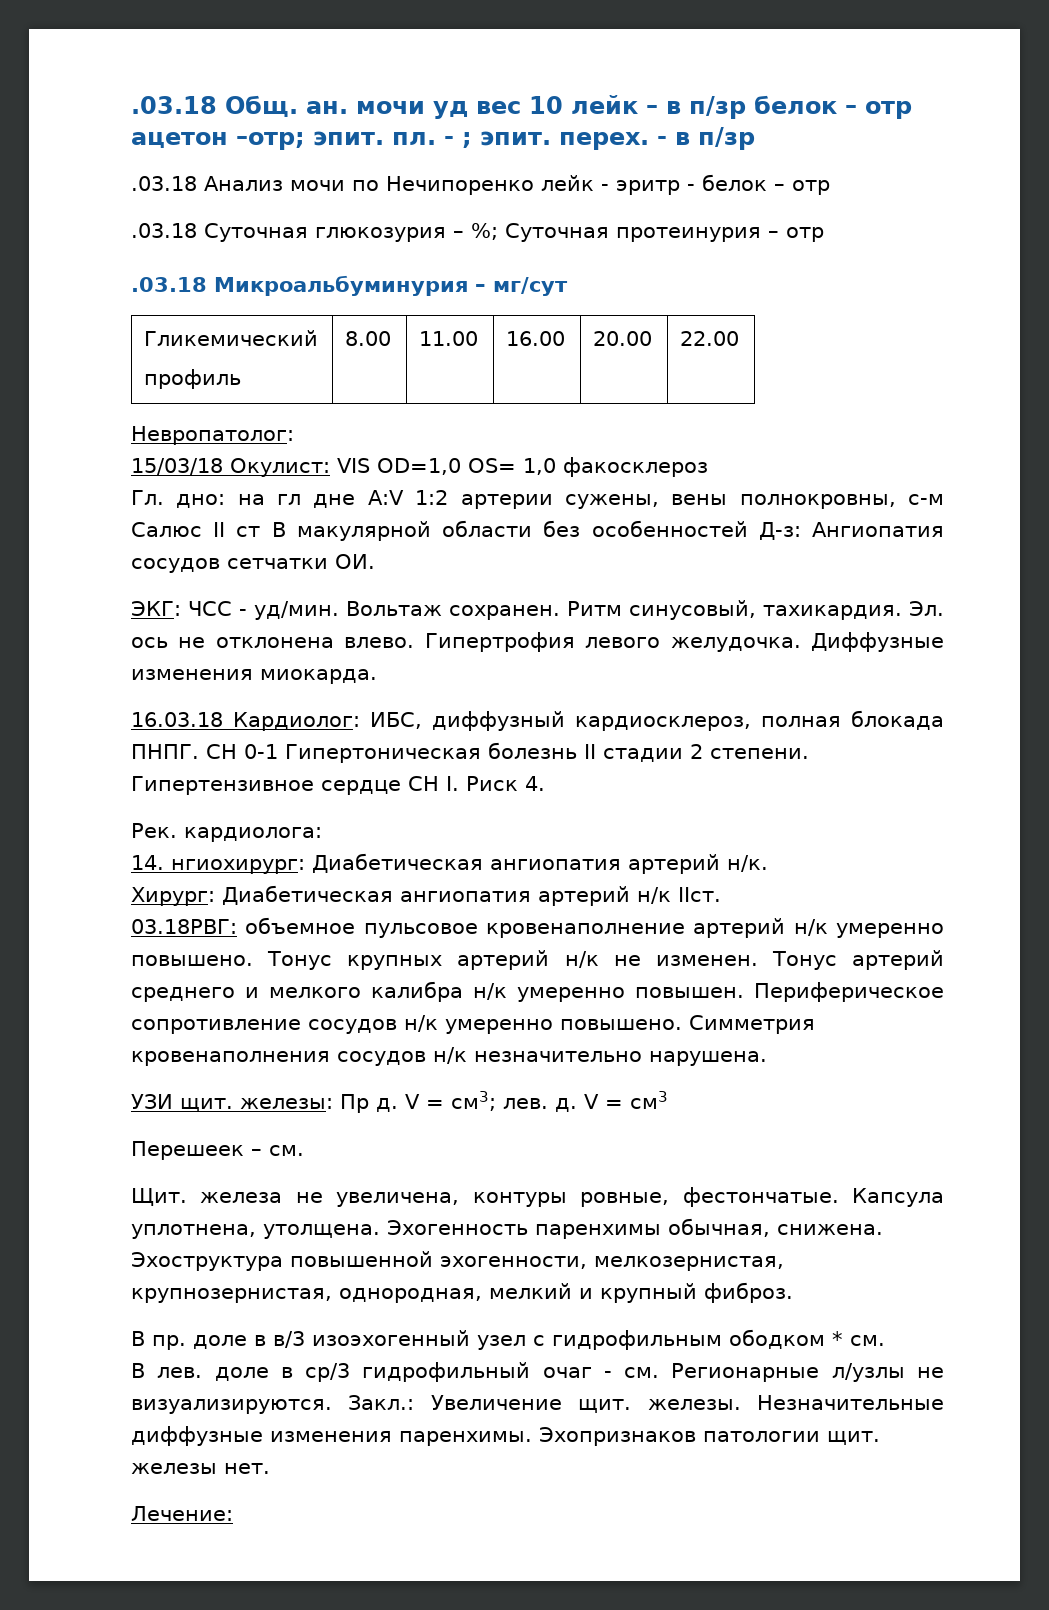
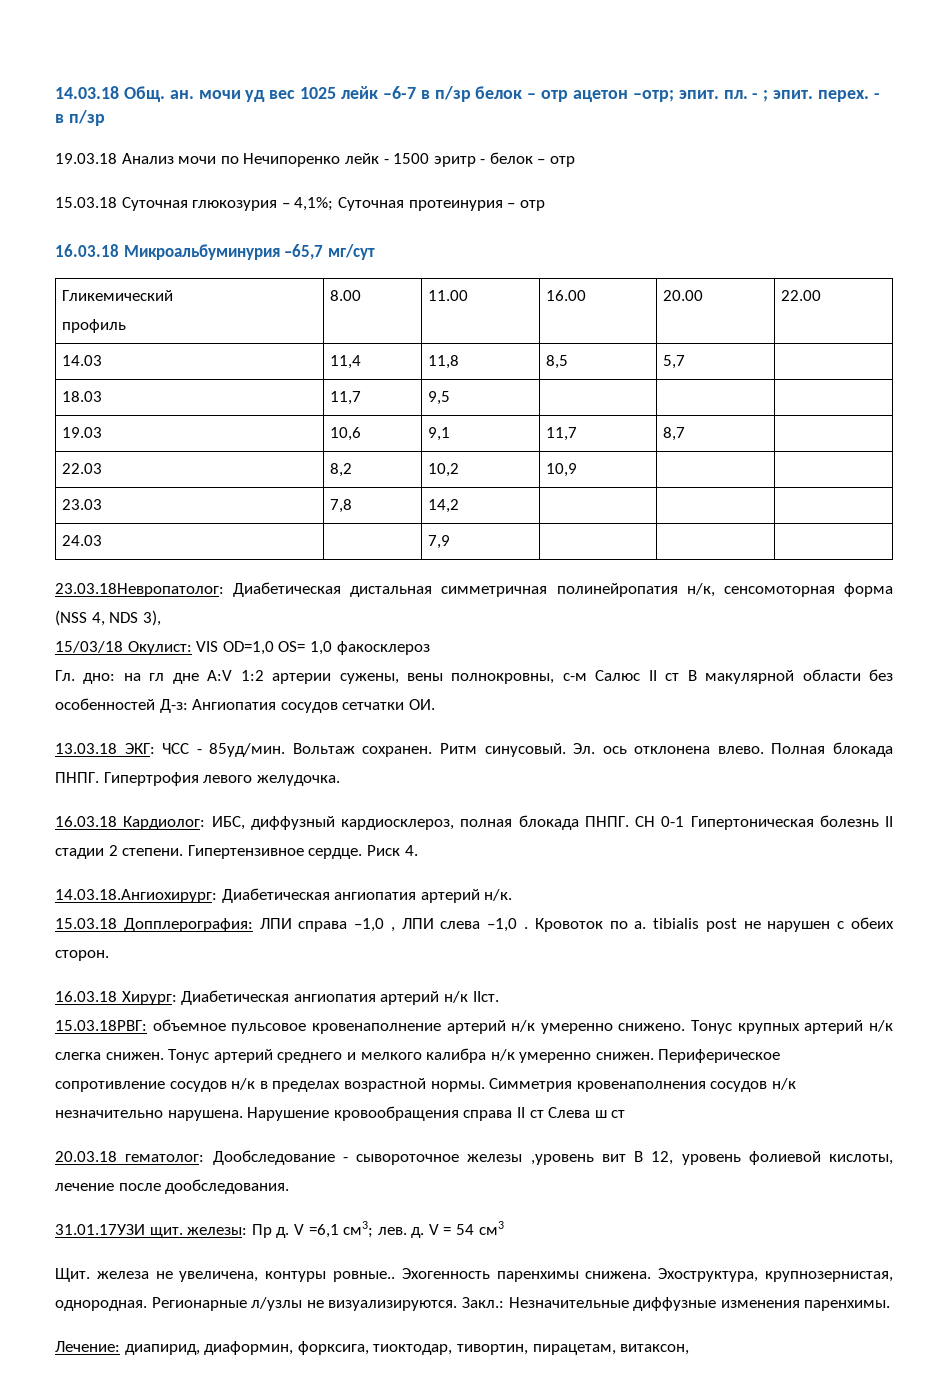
[131,96,217,114] .03.18 -> [55,86,119,99] 14.03.18
[529,95,658,114] 10 лейк – -> [300,86,416,99] 1025 лейк –6-7
[131,176,197,191] .03.18 -> [55,153,117,164] 19.03.18
(609, 187) none -> [393,153,430,164] 1500
[131,223,197,238] .03.18 -> [55,197,117,208] 15.03.18
[471,223,498,240] %; -> [294,197,334,211] 4,1%;
[131,275,486,296] .03.18 Микроальбуминурия – -> [55,244,324,260] 16.03.18 Микроальбуминурия –65,7
[131,426,294,445] // Невропатолог: -> [62,355,103,366] [330,355,362,369] [428,355,460,369] [546,355,569,369] [663,355,686,369] [62,391,103,402] [330,391,362,405] [428,391,451,405] [62,427,103,438] [330,427,362,441] [428,427,451,441] [546,427,578,441] [663,427,686,441] [62,463,103,474] [330,463,353,477] [428,463,460,477] [546,463,578,477] [62,499,103,510] [330,499,353,513] [428,499,460,513] [62,535,103,546] [428,535,451,549] [55,582,893,597] [55,610,161,626] // 14.03 | 11,4 | 11,8 | 8,5 | 5,7 | // 18.03 | 11,7 | 9,5 | | | // 19.03 | 10,6 | 9,1 | 11,7 | 8,7 | // 22.03 | 8,2 | 10,2 | 10,9 | | // 23.03 | 7,8 | 14,2 | | | // 24.03 | | 7,9 | | | // 23.03.18Невропатолог: Диабетическая дистальная симметричная полинейропатия н/к, сенсомоторная форма (NSS 4, NDS 3),
(375, 561) none -> [55,743,117,754] 13.03.18
[254,601,339,620] уд/мин. -> [209,743,286,757] 85уд/мин.
[629,600,902,620] синусовый, тахикардия. -> [484,743,566,757] синусовый.
[178,637,206,648] не -> (627, 750) none
(415, 642) none -> [771,742,893,757] [55,772,99,783] Полная блокада ПНПГ.
[811,632,944,652] [131,669,377,684] Диффузные изменения миокарда. -> (340, 780) none
[321,776,459,795] сердце СН I. -> [308,848,363,859] сердце.
[131,823,322,842] [131,855,305,874] Рек. кардиолога: // 14. нгиохирург: -> [55,889,217,903] 14.03.18.Ангиохирург:
(768, 863) none -> [55,917,895,932] [55,950,109,961] [55,991,117,1002] 15.03.18 Допплерография: ЛПИ справа –1,0 , ЛПИ слева –1,0 . Кровоток по а. tibialis роst не нарушен с обеих сторон. // 16.03.18
[131,919,237,934] 03.18РВГ: -> [55,1020,147,1031] 15.03.18РВГ:
[131,955,253,966] повышено. -> [618,1023,686,1031] снижено.
[613,955,758,966] не изменен. -> [55,1052,164,1060] слегка снижен.
[635,987,744,998] повышен. -> [595,1052,654,1060] снижен.
[445,1019,682,1034] умеренно повышено. -> [259,1078,485,1092] в пределах возрастной нормы.
[131,1094,173,1109] // УЗИ -> [247,1106,626,1121] [55,1150,893,1165] [55,1179,290,1194] [55,1224,145,1235] Нарушение кровообращения справа II ст Слева ш ст // 20.03.18 гематолог: Дообследование - сывороточное железы ,уровень вит В 12, уровень фолиевой кислоты, лечение после дообследования. // 31.01.17УЗИ
[426,1100,444,1109] = -> [308,1224,339,1238] =6,1
(623, 1104) none -> [456,1224,475,1235] 54
[131,1141,304,1160] // Перешеек – см. -> (504, 1228) none
[580,1187,944,1207] [131,1218,883,1239] [131,1251,784,1271] [131,1282,793,1303] [131,1329,885,1350] [131,1362,660,1382] ровные, фестончатые. Капсула уплотнена, утолщена. Эхогенность паренхимы обычная, снижена. Эхоструктура повышенной эхогенности, мелкозернистая, крупнозернистая, однородная, мелкий и крупный фиброз. // В пр. доле в в/3 изоэхогенный узел с гидрофильным ободком * см. // В лев. доле в ср/3 гидрофильный очаг - см. -> [333,1268,893,1282] [55,1300,147,1311] ровные.. Эхогенность паренхимы снижена. Эхоструктура, крупнозернистая, однородная.
[430,1395,741,1413] Увеличение щит. железы. -> (504, 1302) none
[539,1427,880,1446] [131,1463,270,1474] [131,1506,233,1521] Эхопризнаков патологии щит. железы нет. // Лечение: -> [55,1341,690,1355] // Лечение: диапирид, диаформин, форксига, тиоктодар, тивортин, пирацетам, витаксон,

